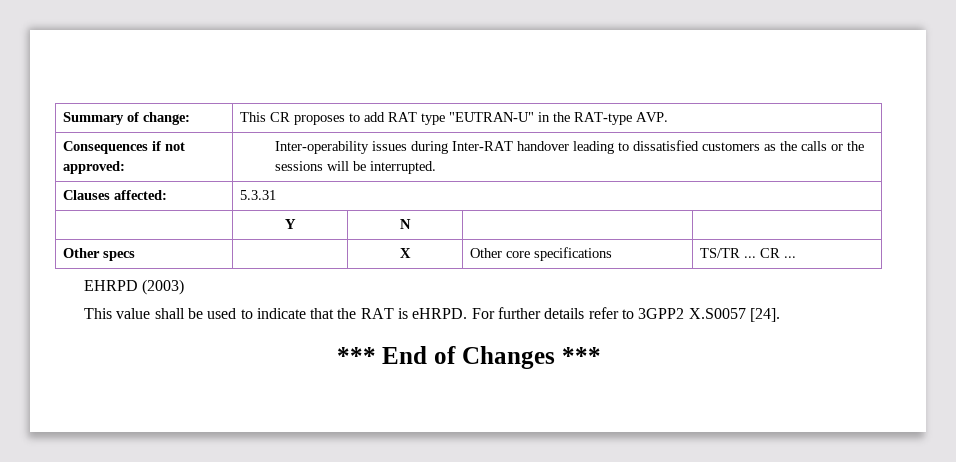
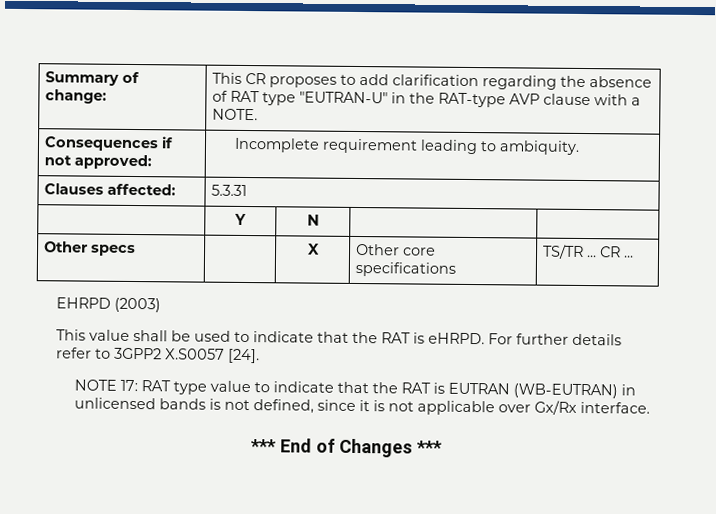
(385, 117) none -> [392,74,653,90] [212,90,229,102] clarification regarding the absence of
[635,112,668,122] AVP. -> [509,93,642,106] [212,108,259,121] AVP clause with a NOTE.
[274,140,864,154] [274,161,436,174] Inter-operability issues during Inter-RAT handover leading to dissatisfied customers as the calls or the sessions will be interrupted. -> [234,137,581,155] Incomplete requirement leading to ambiquity.
(780, 315) none -> [74,379,637,399] [74,397,651,416] // NOTE 17: RAT type value to indicate that the RAT is EUTRAN (WB-EUTRAN) in unlicensed bands is not defined, since it is not applicable over Gx/Rx interface.

